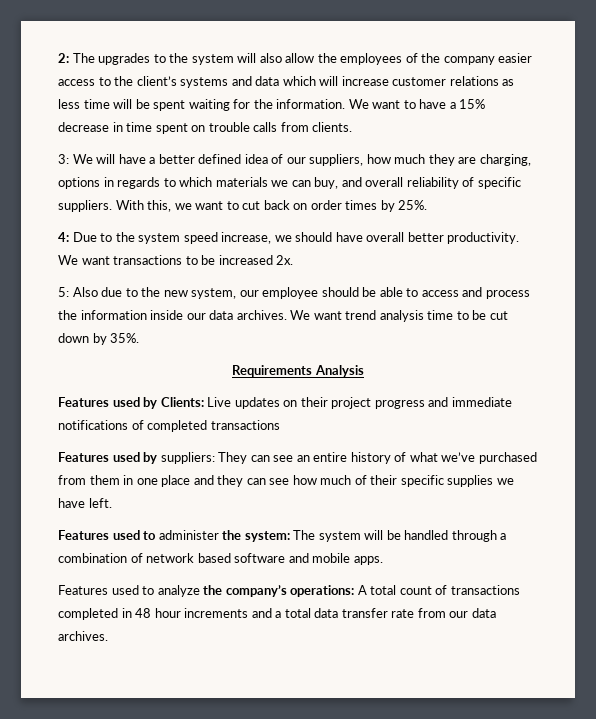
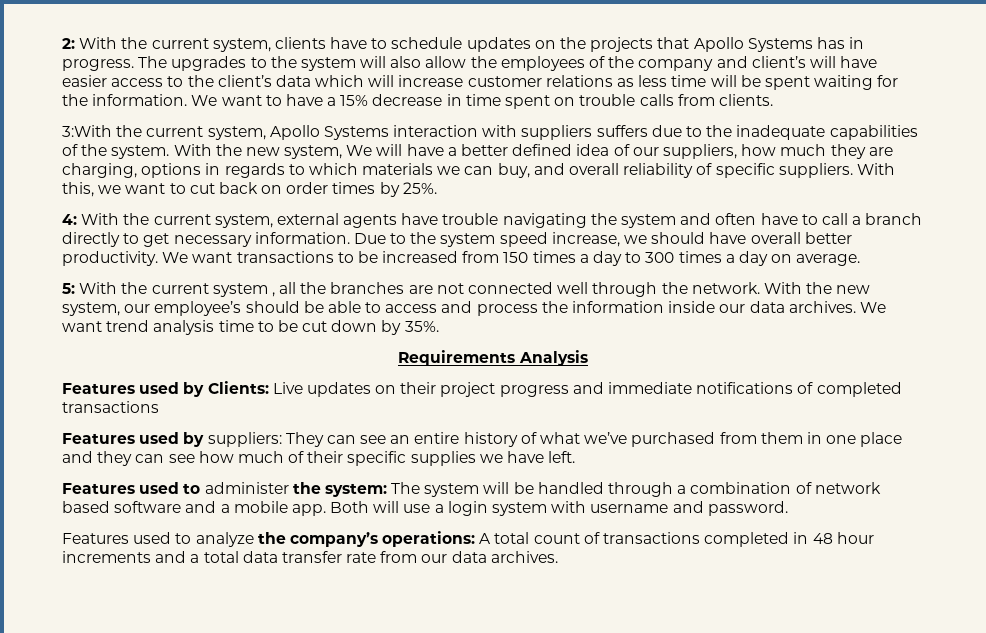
(69, 58) none -> [79,37,865,52] [62,59,134,71] With the current system, clients have to schedule updates on the projects that Apollo Systems has in progress.
(495, 60) none -> [716,56,878,68] and client’s will have
[180,76,252,88] systems and -> (272, 81) none
[58,154,69,164] 3: -> [62,125,918,140] [62,144,343,159] 3:With the current system, Apollo Systems interaction with suppliers suffers due to the inadequate capabilities of the system. With the new system,
(69, 237) none -> [81,213,923,228] [62,232,350,247] With the current system, external agents have trouble navigating the system and often have to call a branch directly to get necessary information.
[276,255,294,265] [58,287,138,297] 2x. // 5: Also due to -> [462,251,861,266] [62,282,802,297] from 150 times a day to 300 times a day on average. // 5: With the current system , all the branches are not connected well through the network. With
[262,287,319,299] employee -> [154,301,242,316] employee’s
[312,553,383,565] mobile apps. -> [220,501,788,516] a mobile app. Both will use a login system with username and password.

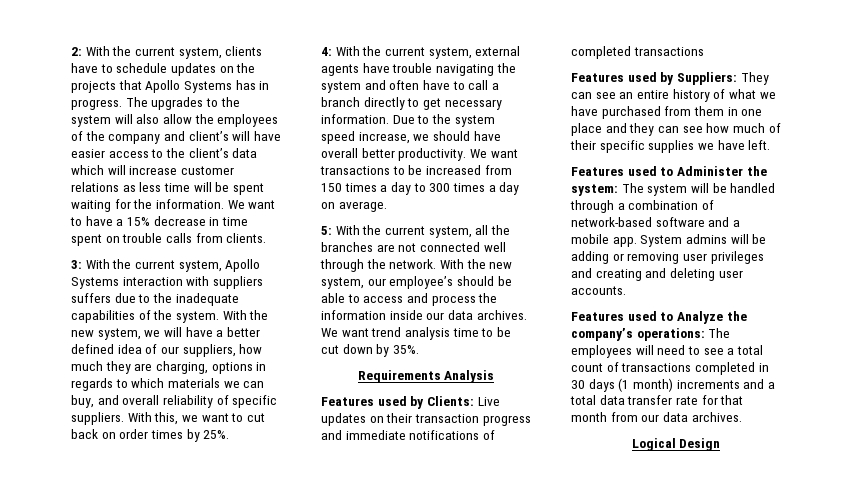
[62,125,112,137] 3:With -> [71,259,110,269] 3: With
[346,145,373,156] We -> [144,330,161,337] we
[212,283,275,297] system , -> [428,226,472,238] system,
[440,382,496,397] project -> [414,414,479,423] transaction
[207,432,282,447] suppliers: -> [676,72,737,85] Suppliers:
[584,432,628,444] we’ve -> [759,92,776,99] [571,106,598,116] we have
[204,482,289,494] administer -> [676,166,743,176] Administer
[814,482,881,494] [62,501,110,513] network based -> [571,217,652,227] network-based
[330,501,788,516] [62,532,254,547] Both will use a login system with username and password. // Features used to analyze -> [640,234,767,247] [571,251,764,264] [571,268,743,281] [571,286,626,295] [571,311,723,324] System admins will be adding or removing user privileges and creating and deleting user accounts. // Features used to Analyze
[479,533,492,544] A -> [708,328,731,338] [571,345,735,358] The employees will need to see a
[812,532,874,544] 48 hour -> [571,378,673,392] 30 days (1 month)
(377, 557) none -> [701,395,744,405] [571,412,607,422] for that month
(558, 557) none -> [631,438,721,451] // Logical Design

